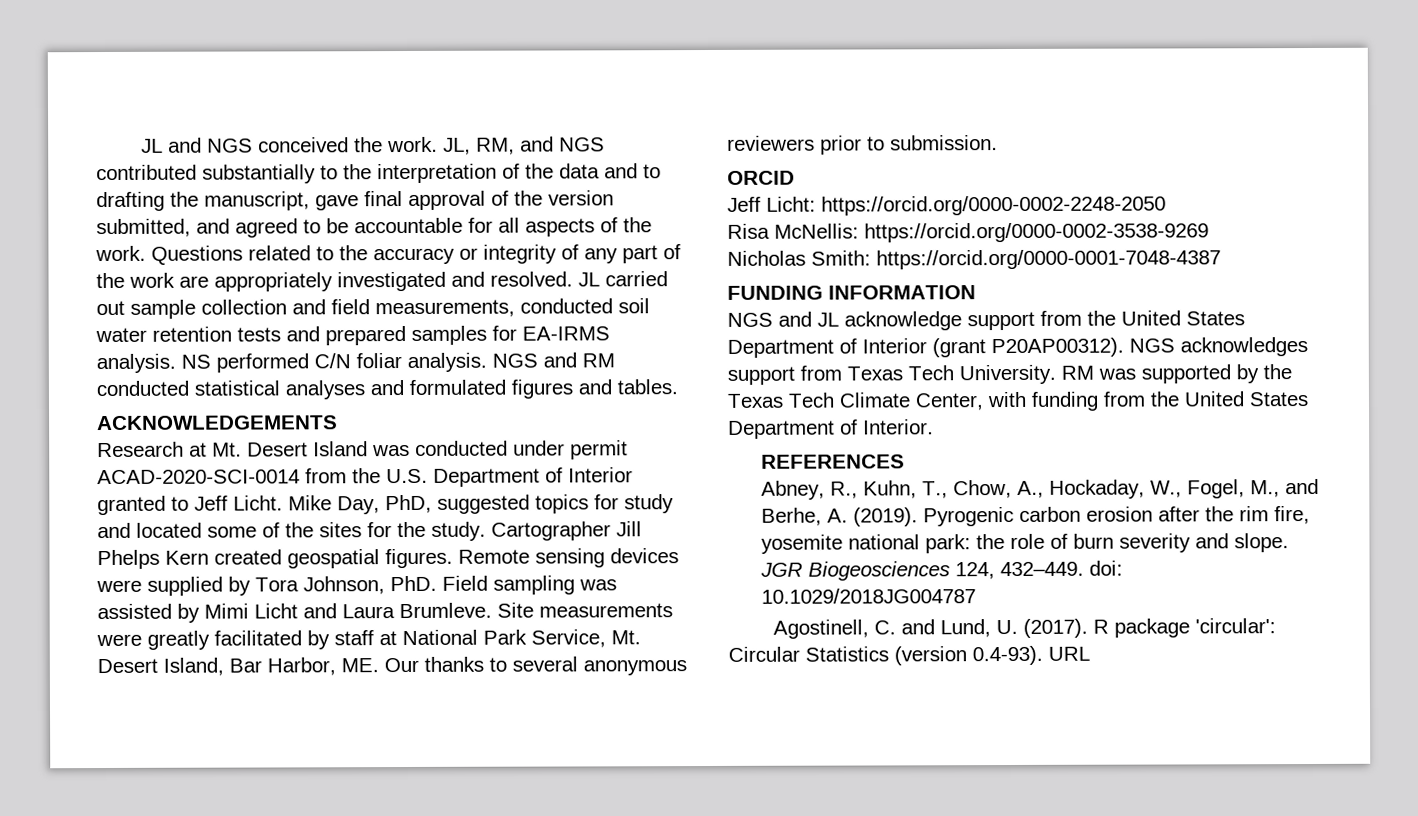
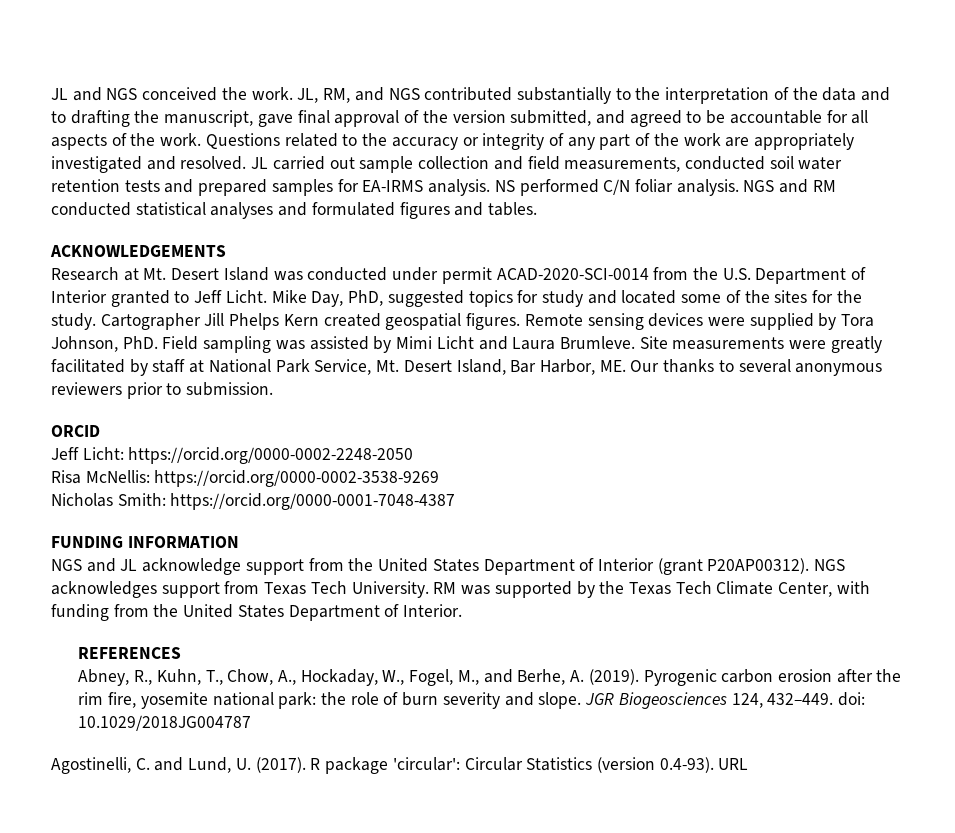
[772,619,869,639] Agostinell, -> [51,757,131,774] Agostinelli,

